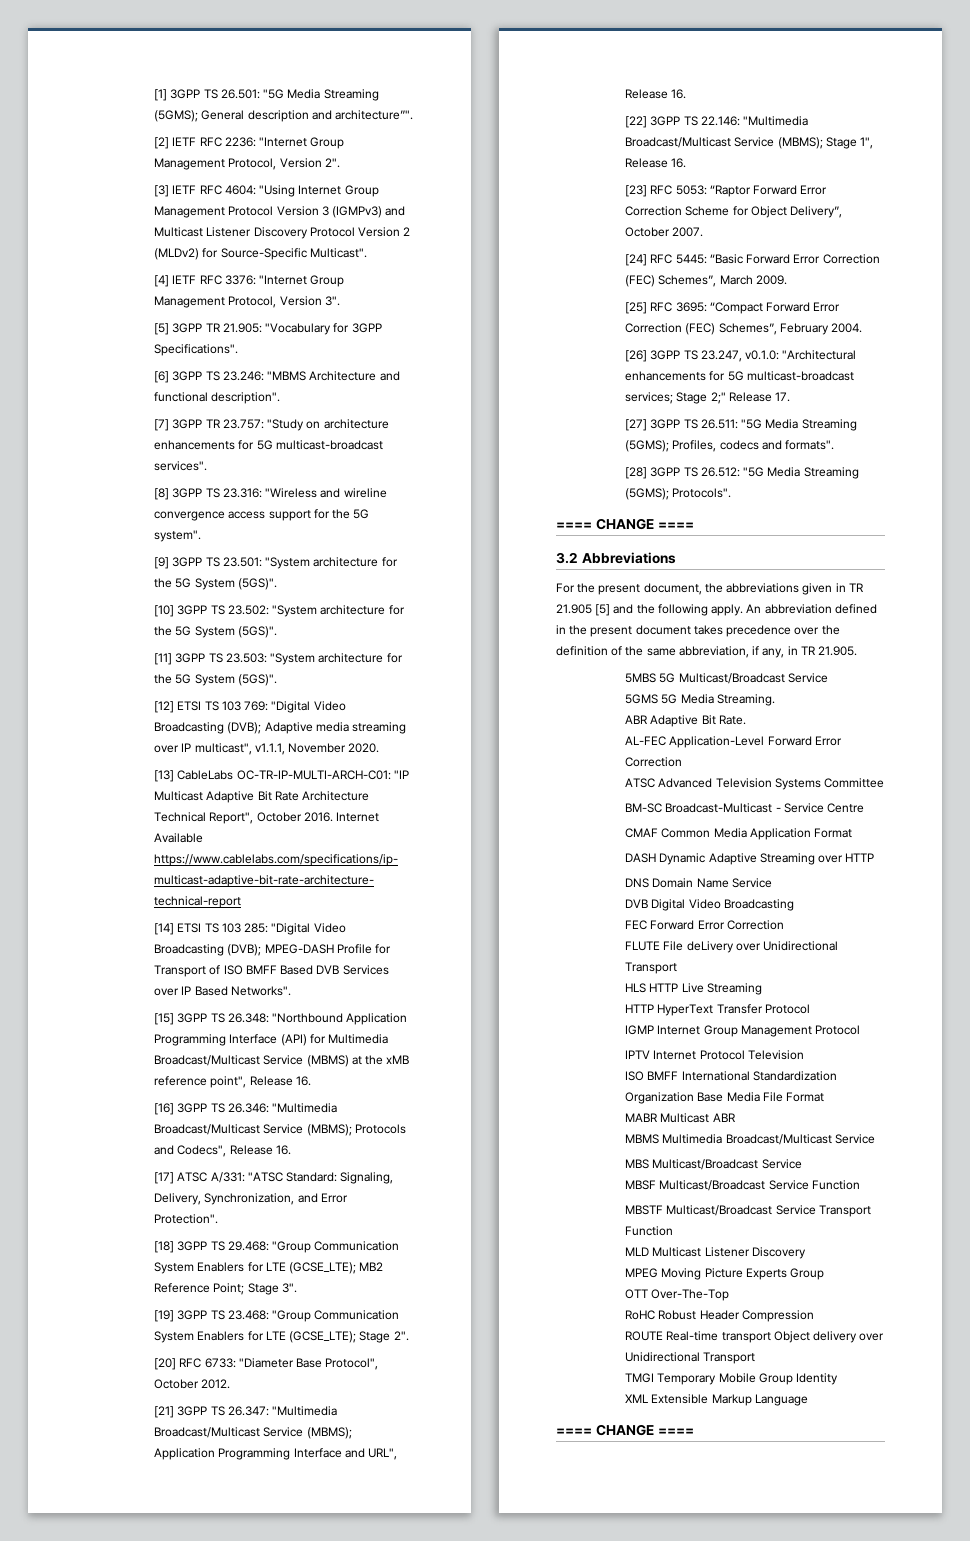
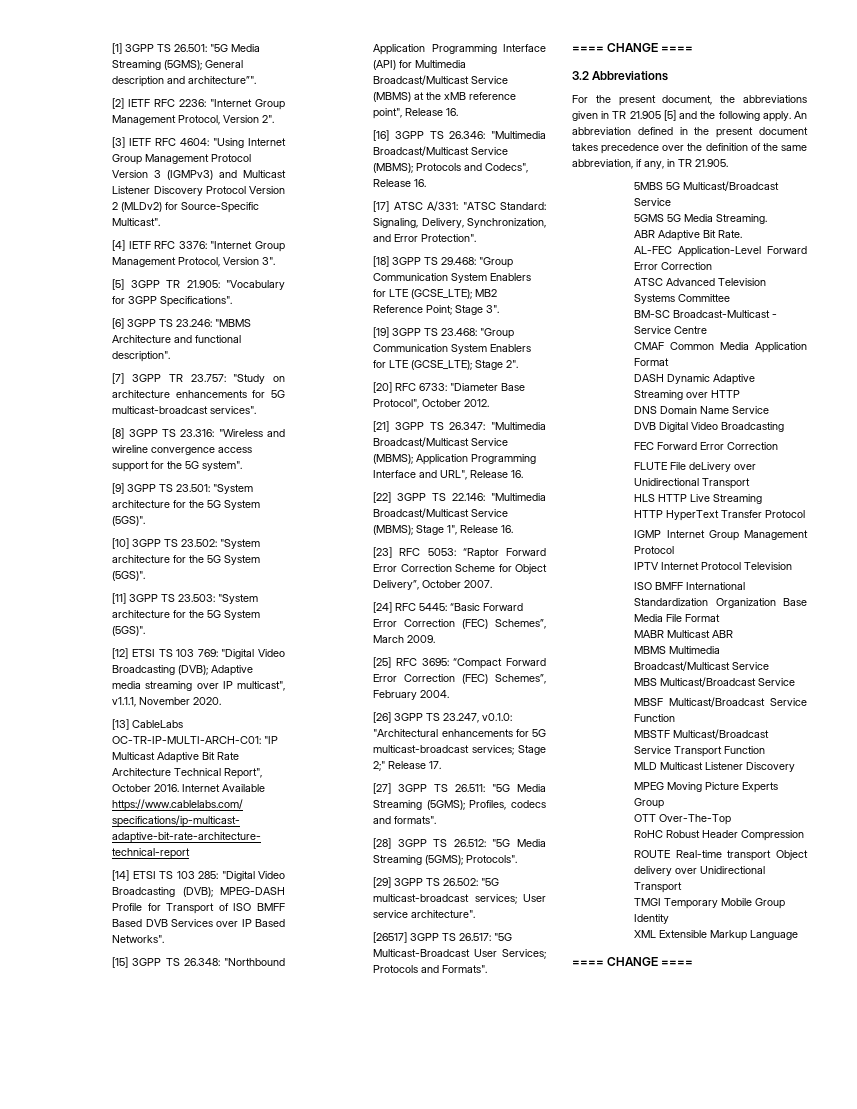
(732, 493) none -> [373,877,500,888] [373,894,546,904] [373,910,476,918] [373,932,513,943] [373,949,546,959] [373,965,488,973] // [29] 3GPP TS 26.502: "5G multicast-broadcast services; User service architecture". // [26517] 3GPP TS 26.517: "5G Multicast-Broadcast User Services; Protocols and Formats".

